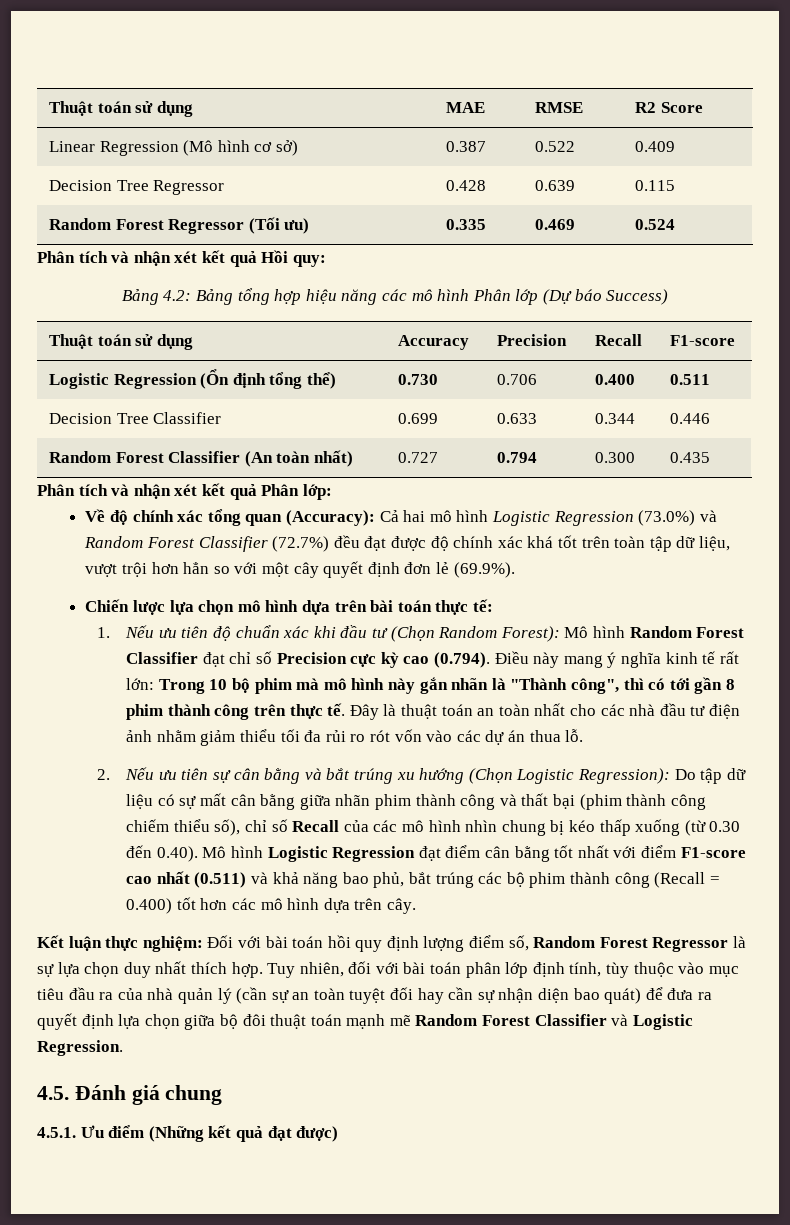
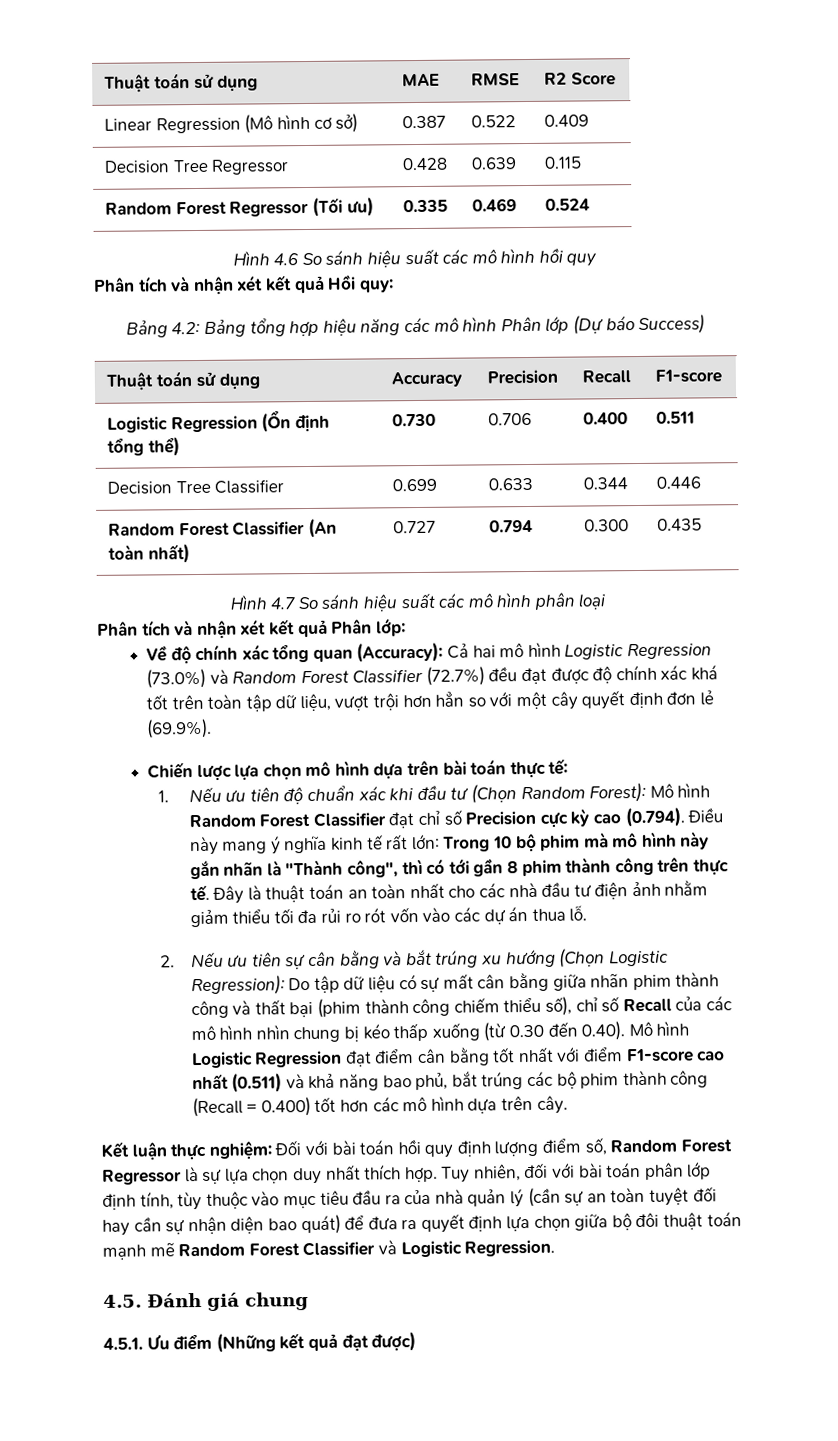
(675, 224) none -> [232,247,598,268] // Hình 4.6 So sánh hiệu suất các mô hình hồi quy
(710, 457) none -> [229,591,606,612] // Hình 4.7 So sánh hiệu suất các mô hình phân loại

